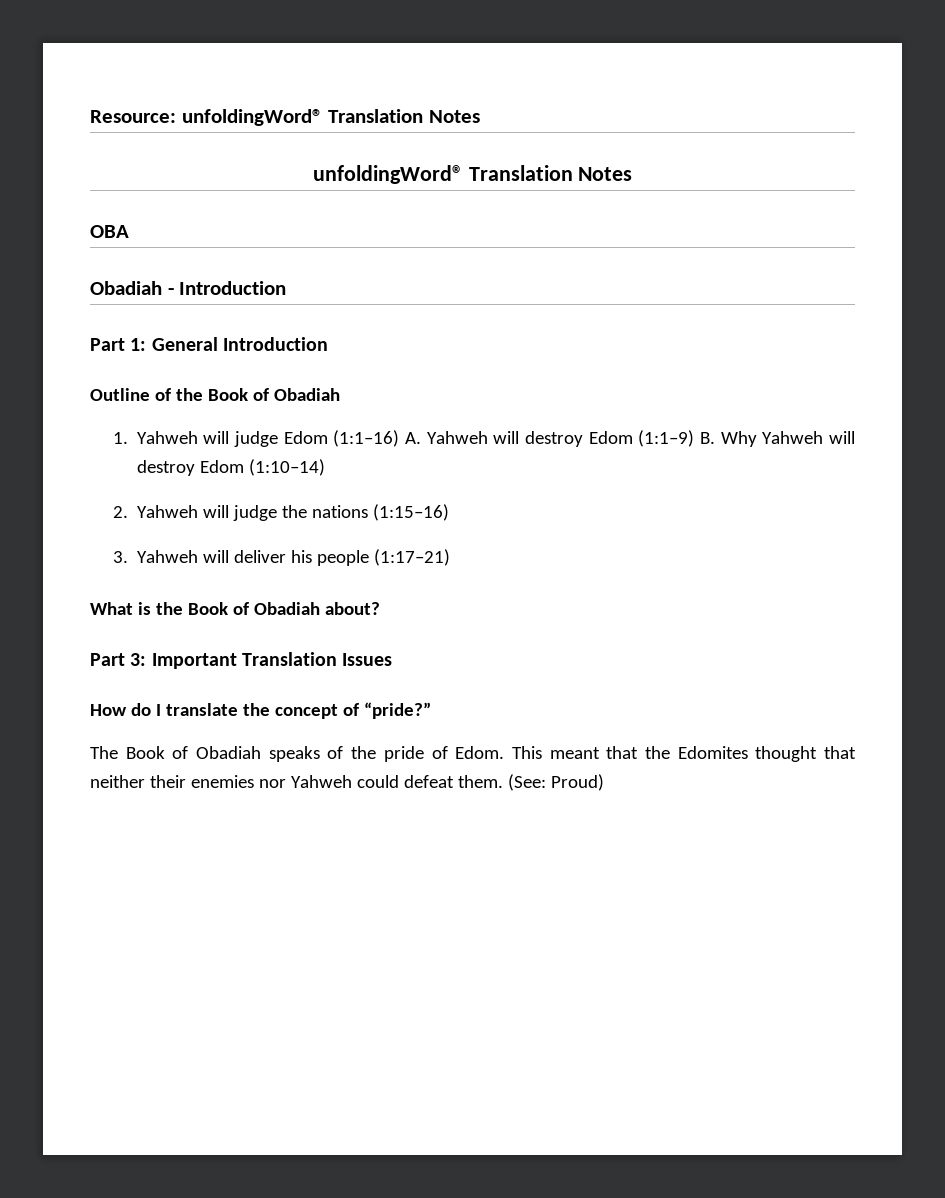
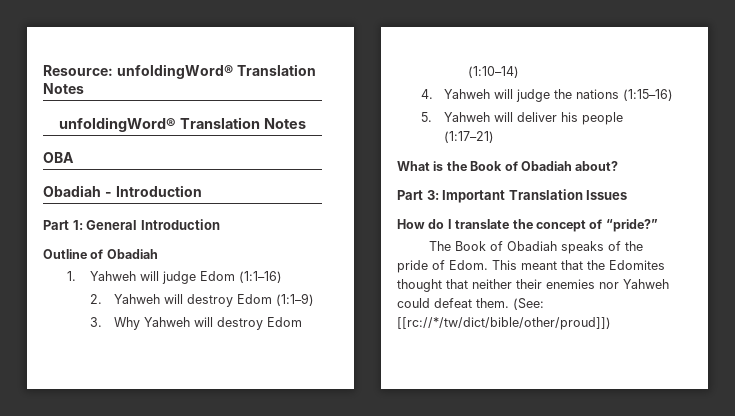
[175,388,269,401] the Book of -> (104, 254) none
[405,432,422,444] A. -> [90,294,103,304] // 2.
[700,432,716,444] B. -> [90,317,103,327] // 3.
[112,506,128,518] 2. -> [420,89,433,99] 4.
[112,551,128,563] 3. -> [420,112,432,122] 5.
[550,774,604,791] Proud) -> [397,317,611,330] [[rc://*/tw/dict/bible/other/proud]])

